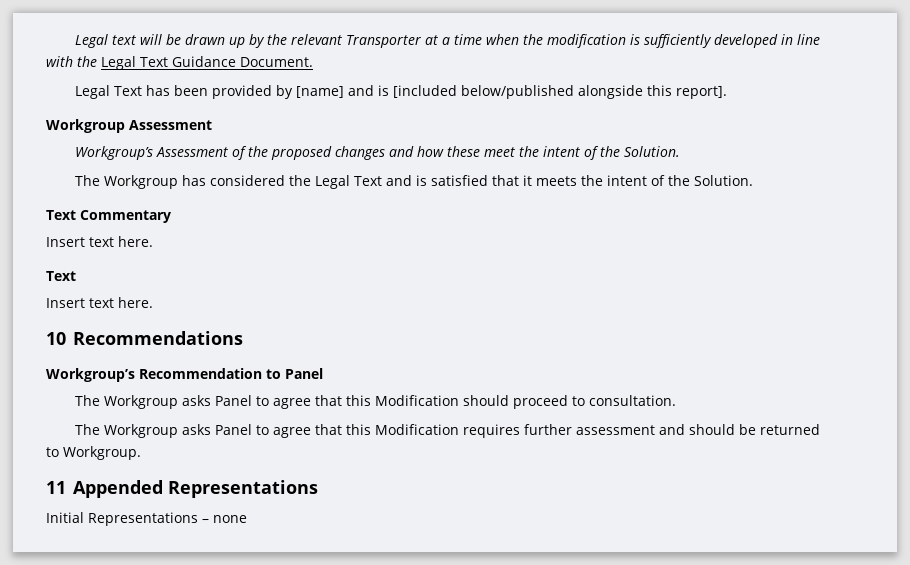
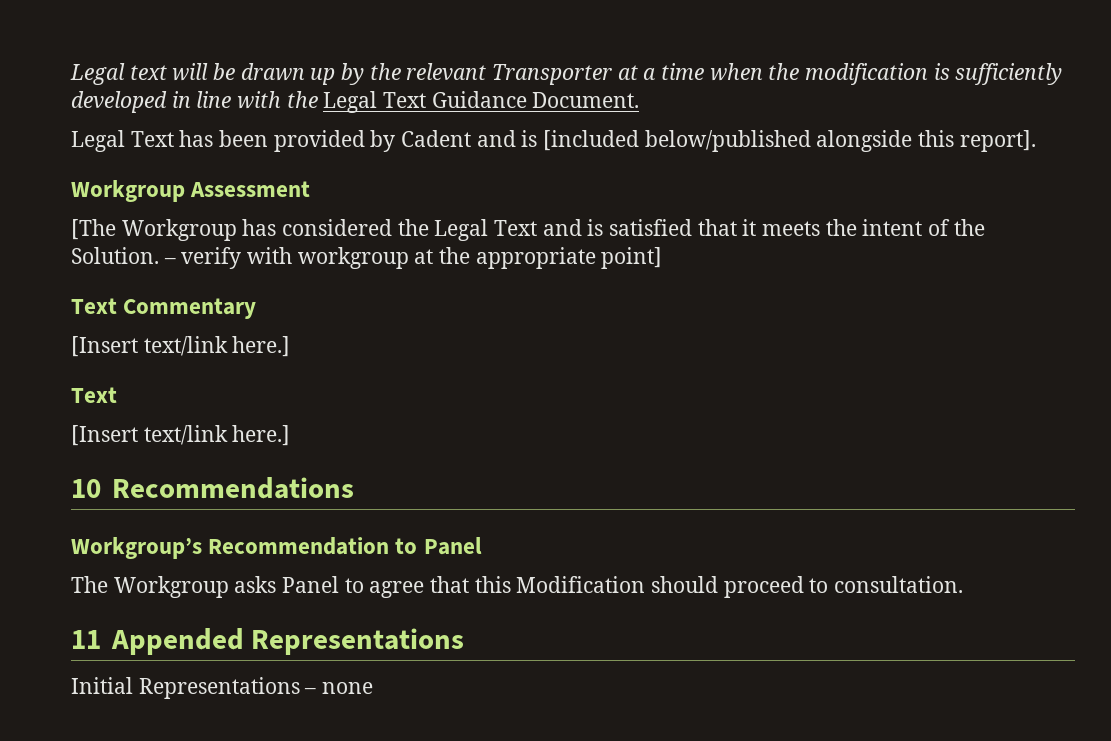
[296,86,345,98] [name] -> [401,130,472,147] Cadent
[75,146,681,160] [75,175,101,186] Workgroup’s Assessment of the proposed changes and how these meet the intent of the Solution. // The -> [71,219,116,240] [The
[46,210,171,223] [46,236,153,247] [46,271,76,281] [46,297,153,308] // Text Commentary // Insert text here. // Text // Insert text here. -> [163,247,663,269] [71,298,257,319] [71,336,291,357] [71,387,117,403] [71,425,291,446] – verify with workgroup at the appropriate point] // Text Commentary // [Insert text/link here.] // Text // [Insert text/link here.]
[75,424,821,438] [46,446,141,460] // The Workgroup asks Panel to agree that this Modification requires further assessment and should be returned to Workgroup. -> (964, 584) none

